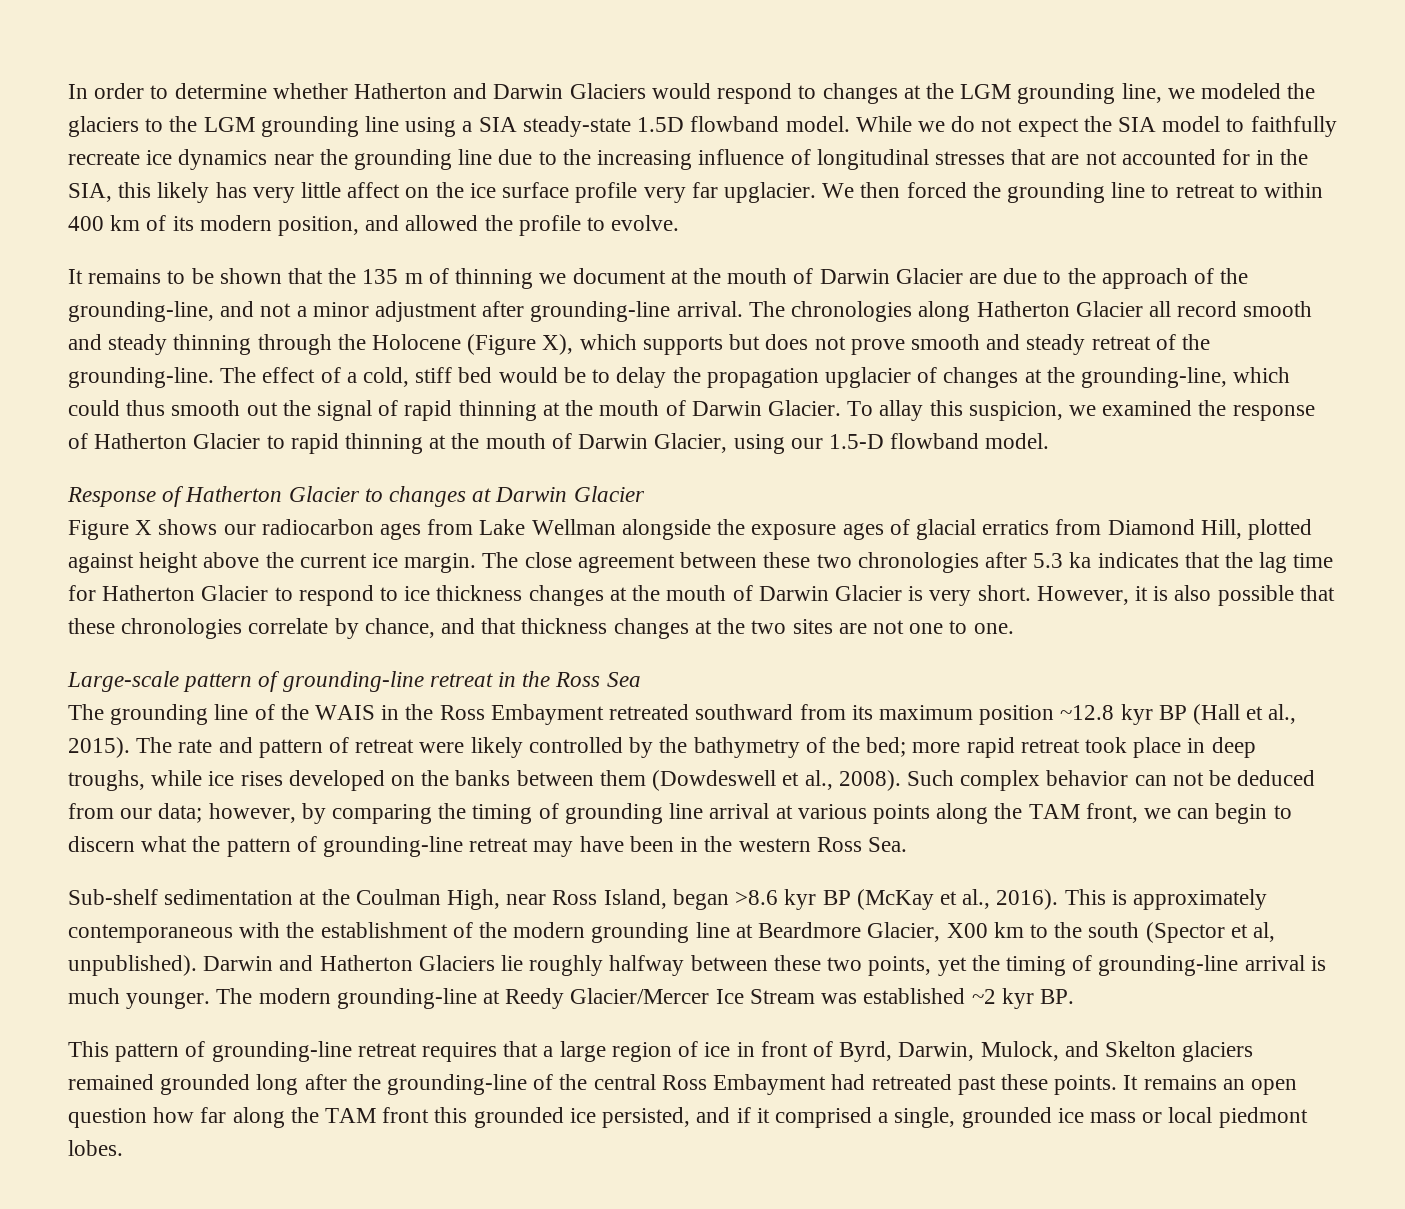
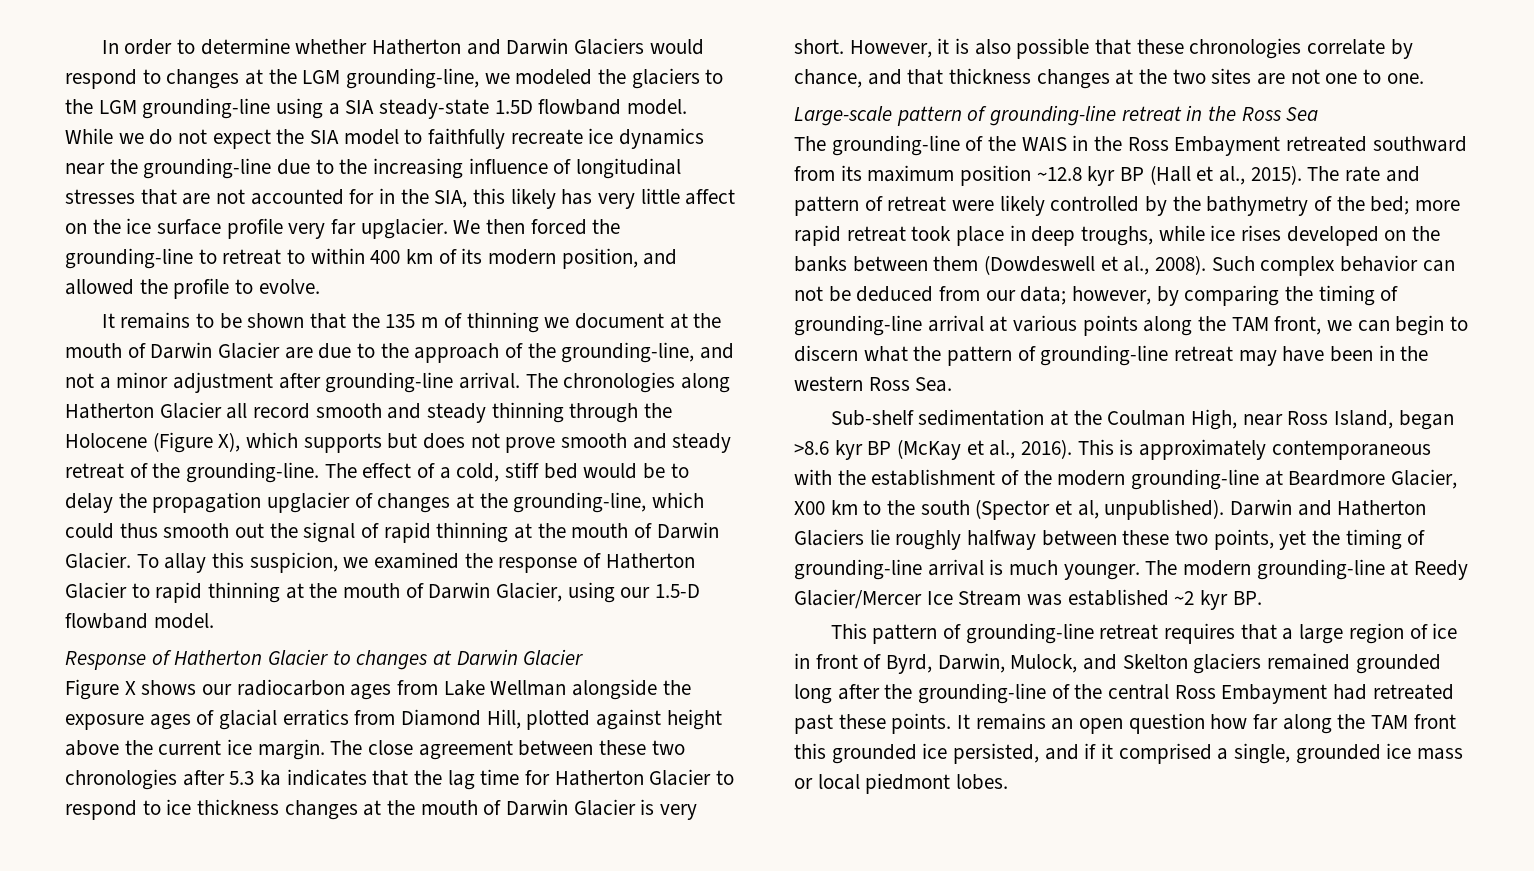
[1017,83,1162,104] grounding line, -> [346,68,480,89] grounding-line,
[260,116,400,137] grounding line -> [142,98,271,119] grounding-line
[354,149,493,170] grounding line -> [143,158,272,179] grounding-line
[1006,182,1146,203] grounding line -> [65,248,193,269] grounding-line
[110,704,249,725] grounding line -> [831,135,960,156] grounding-line
[564,803,704,824] grounding line -> [794,315,922,336] grounding-line
[591,922,730,943] grounding line -> [1131,469,1260,490] grounding-line

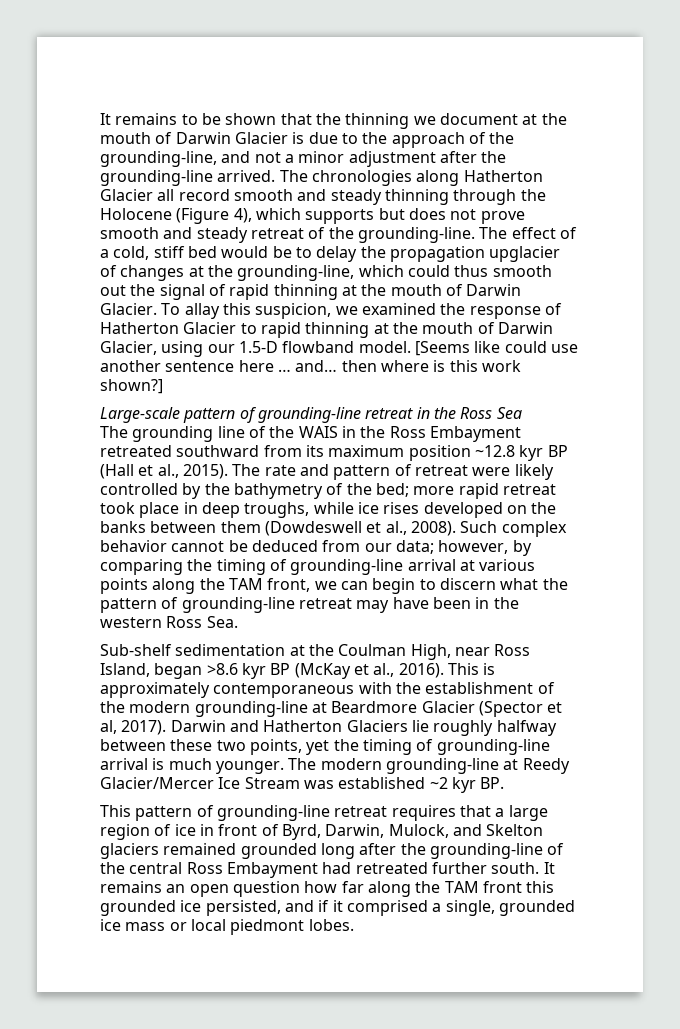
[101,38,704,55] [65,68,724,89] [65,98,688,119] [65,128,705,149] [65,158,682,179] [65,188,736,209] [65,218,621,239] [65,248,678,269] [65,278,320,299] In order to determine whether Hatherton and Darwin Glaciers would respond to changes at the LGM grounding-line, we modeled the glaciers to the LGM grounding-line using a SIA steady-state 1.5D flowband model. While we do not expect the SIA model to faithfully recreate ice dynamics near the grounding-line due to the increasing influence of longitudinal stresses that are not accounted for in the SIA, this likely has very little affect on the ice surface profile very far upglacier. We then forced the grounding-line to retreat to within 400 km of its modern position, and allowed the profile to evolve. // -> (100, 119) none
[385,313,462,328] 135 m of -> (341, 119) none
[284,347,313,359] are -> [292,132,305,144] is
[325,372,521,393] grounding-line arrival. -> [481,151,507,163] [100,170,276,186] the grounding-line arrived.
[218,432,241,452] X), -> [233,208,252,223] 4),
[65,649,584,670] [65,679,691,700] [65,709,722,730] [65,739,685,760] [65,769,735,790] [65,799,698,820] [794,38,1413,59] [794,68,1424,89] // Response of Hatherton Glacier to changes at Darwin Glacier // Figure X shows our radiocarbon ages from Lake Wellman alongside the exposure ages of glacial erratics from Diamond Hill, plotted against height above the current ice margin. The close agreement between these two chronologies after 5.3 ka indicates that the lag time for Hatherton Glacier to respond to ice thickness changes at the mouth of Darwin Glacier is very short. However, it is also possible that these chronologies correlate by chance, and that thickness changes at the two sites are not one to one. -> [414,341,578,356] [100,360,521,372] [100,379,163,394] [Seems like could use another sentence here … and… then where is this work shown?]
[831,135,960,156] grounding-line -> [132,426,245,442] grounding line
[1422,260,1455,272] [794,286,823,301] can not -> [171,541,225,552] cannot
[1391,469,1458,489] [794,500,970,515] Glacier, X00 km to the south -> [421,701,475,713] Glacier
[1104,499,1225,520] unpublished). -> [121,720,167,735] 2017).
[794,713,952,734] past these points. -> [431,862,540,874] further south.

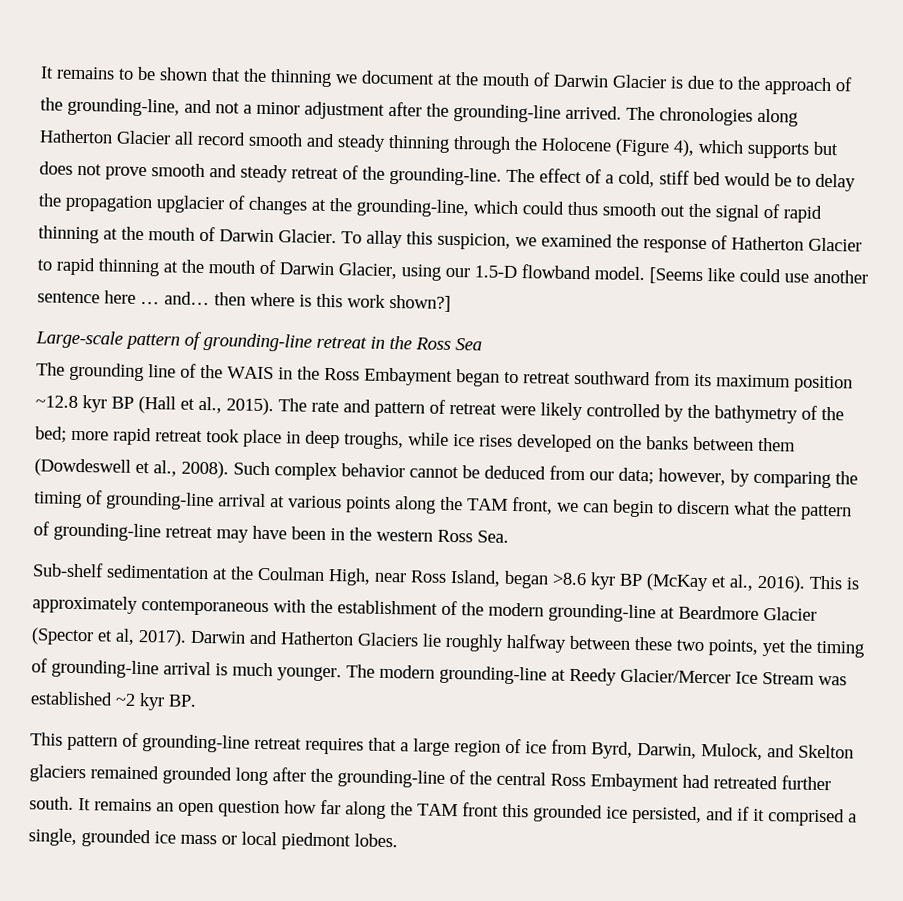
[100,445,172,457] retreated -> [456,369,571,387] began to retreat
[199,824,279,836] in front of -> [551,739,588,755] from

